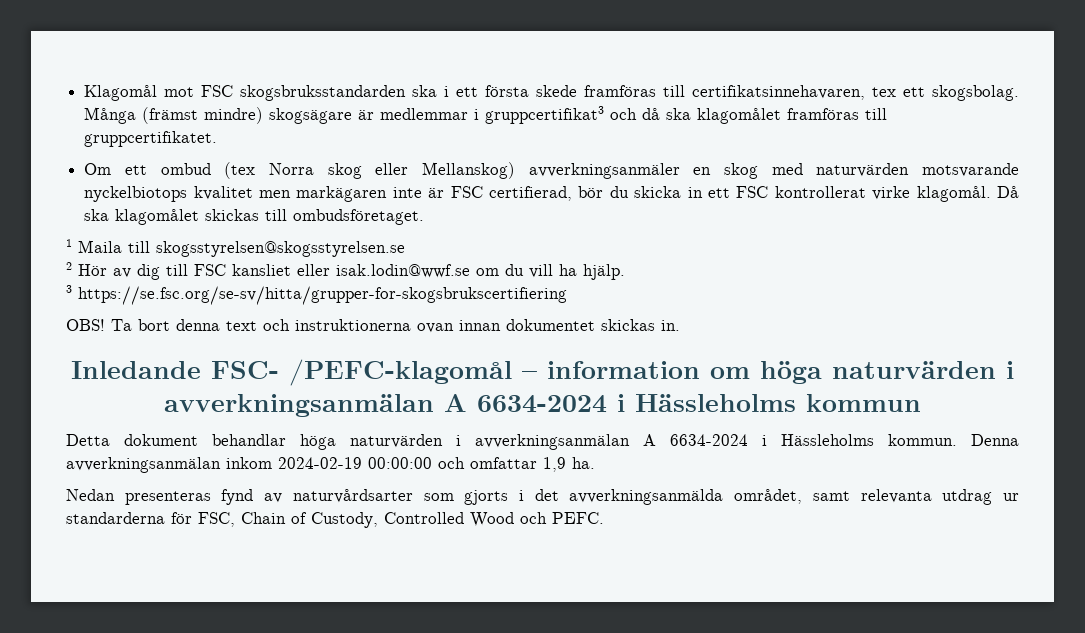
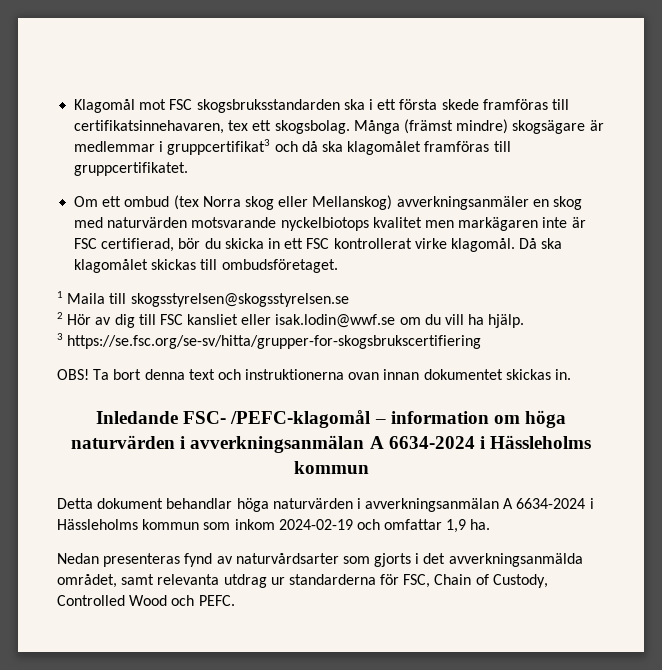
[888,434,1019,446] [66,457,221,473] kommun. Denna avverkningsanmälan -> [142,519,231,530] kommun som
[368,457,432,469] 00:00:00 -> (353, 524) none

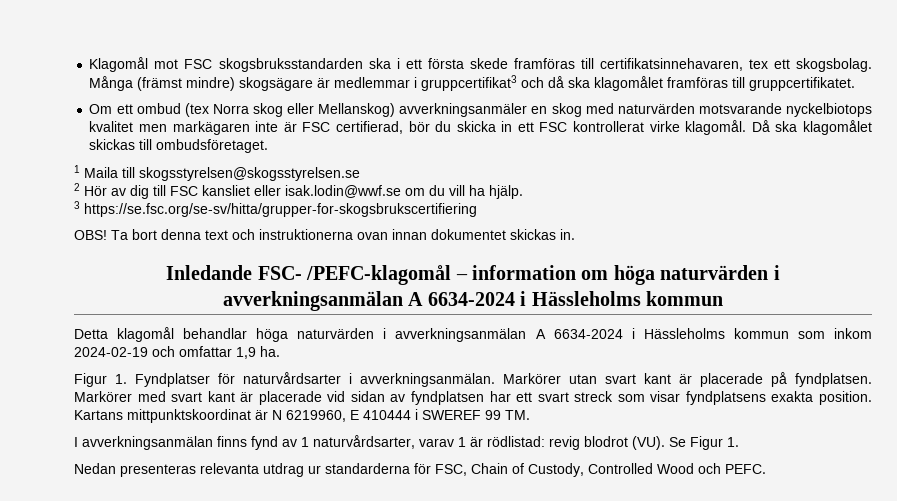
[97,498,164,509] dokument -> [117,327,175,342] klagomål
[57,553,583,567] [57,574,155,588] Nedan presenteras fynd av naturvårdsarter som gjorts i det avverkningsanmälda området, samt -> [74,372,872,387] [74,391,872,405] [74,409,530,423] [74,435,739,450] [74,463,196,477] Figur 1. Fyndplatser för naturvårdsarter i avverkningsanmälan. Markörer utan svart kant är placerade på fyndplatsen. Markörer med svart kant är placerade vid sidan av fyndplatsen har ett svart streck som visar fyndplatsens exakta position. Kartans mittpunktskoordinat är N 6219960, E 410444 i SWEREF 99 TM. // I avverkningsanmälan finns fynd av 1 naturvårdsarter, varav 1 är rödlistad: revig blodrot (VU). Se Figur 1. // Nedan presenteras

